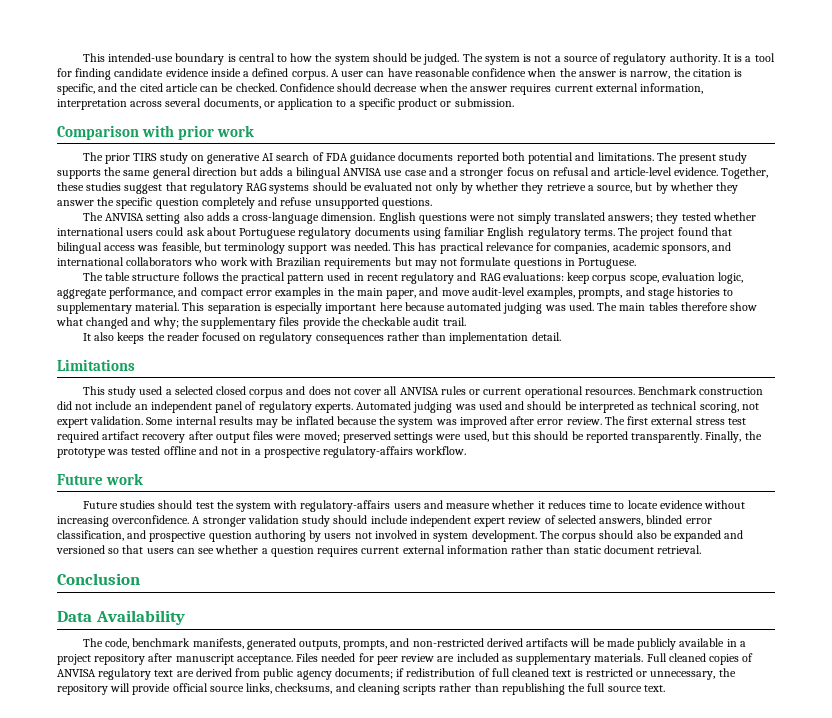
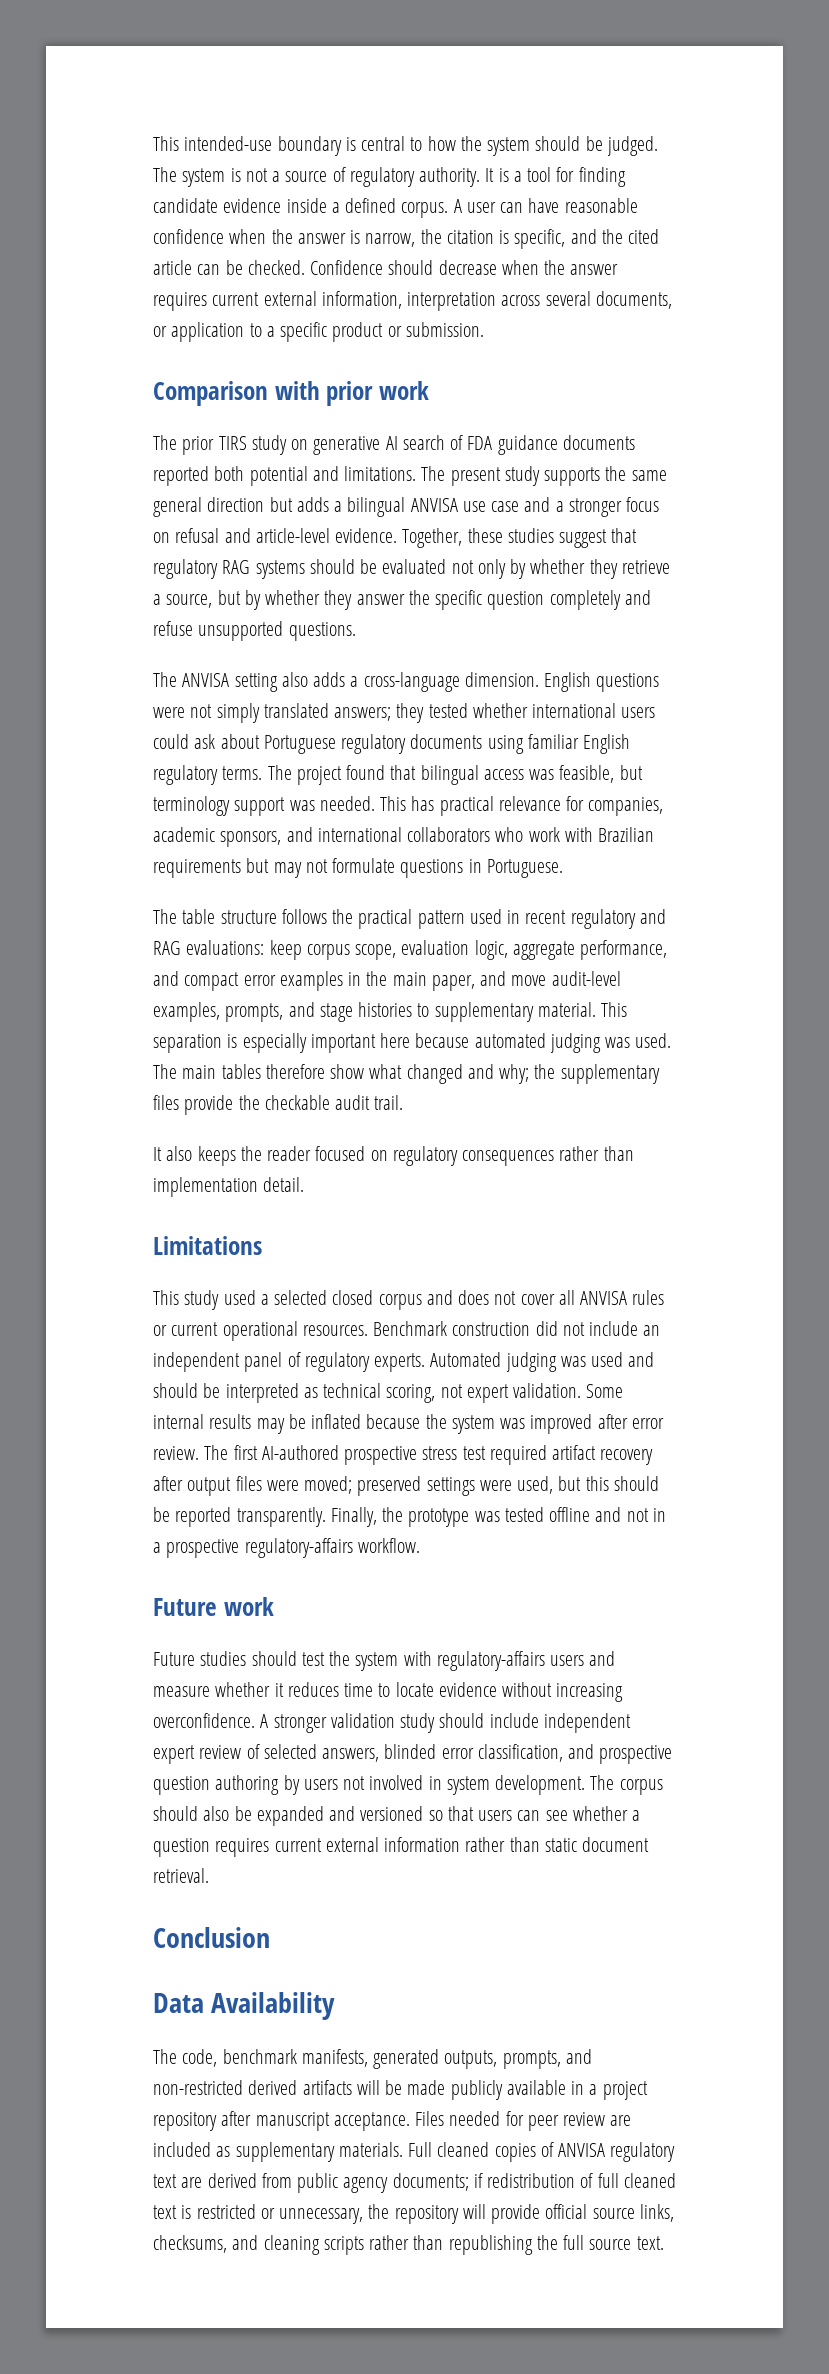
[651,416,694,425] external -> [261,1445,418,1465] AI-authored prospective

